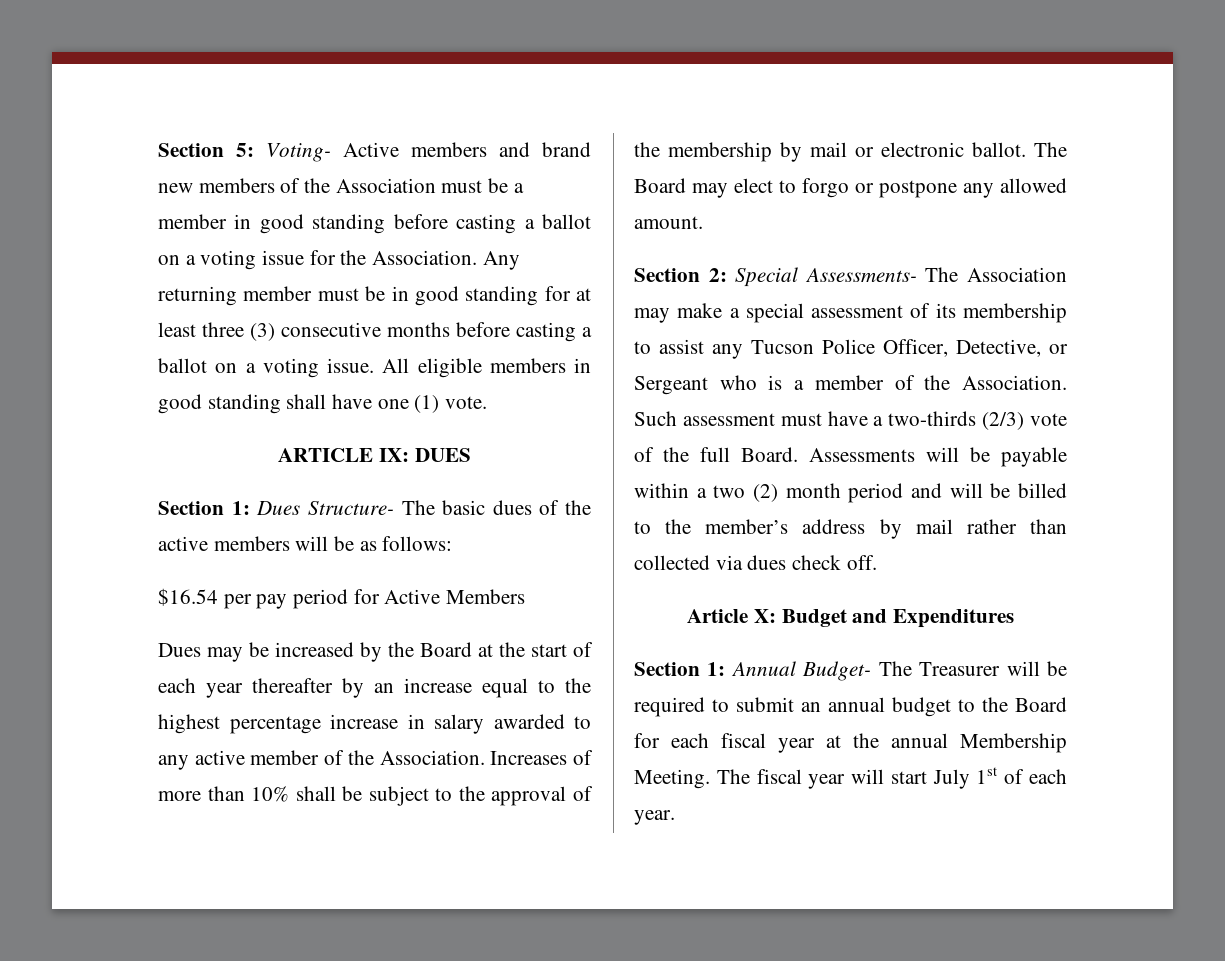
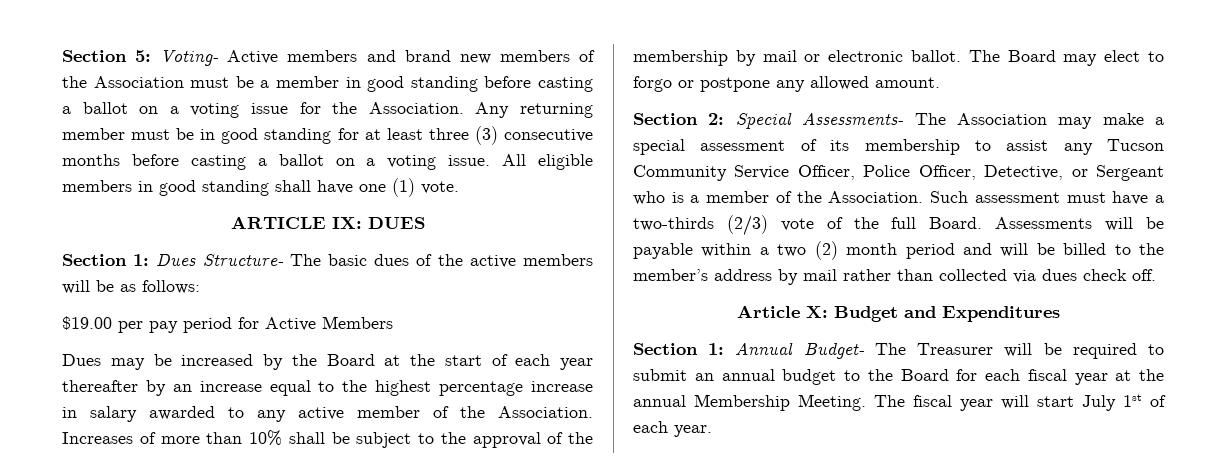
[158,588,218,606] $16.54 -> [62,316,112,330] $19.00
(814, 347) none -> [633,165,855,181] Community Service Officer,

